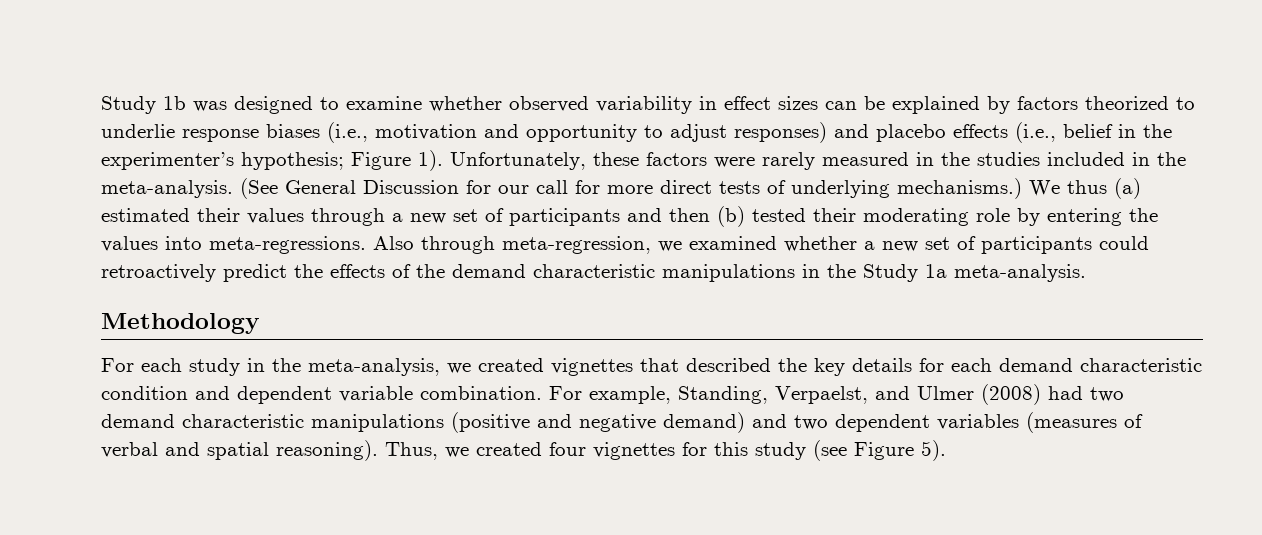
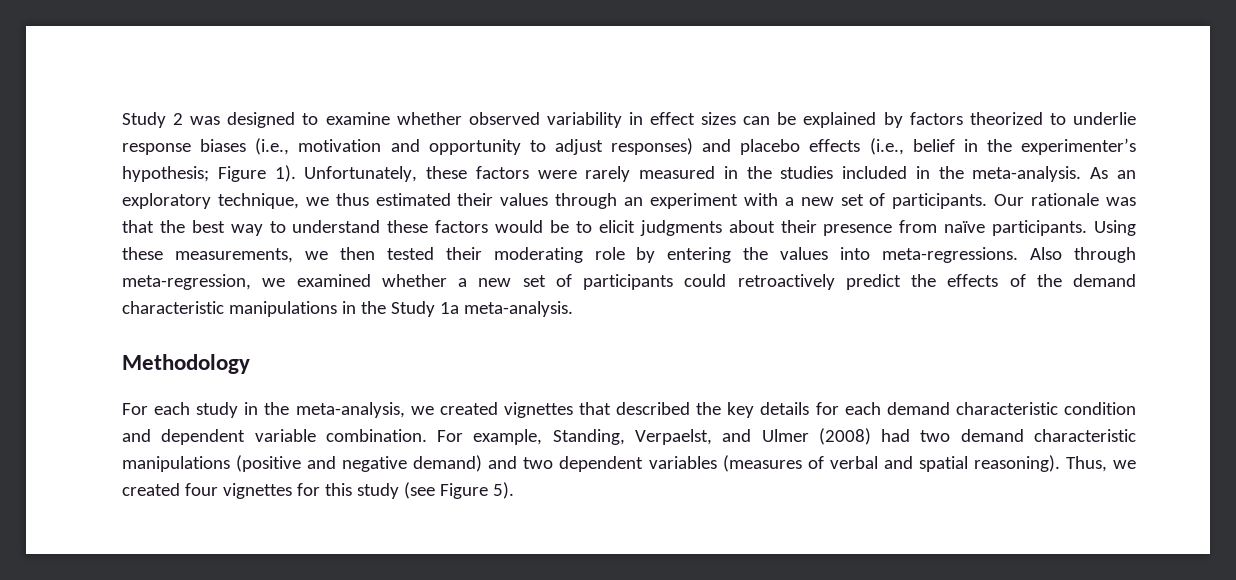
[101,96,186,114] Study 1b -> [122,112,184,128] Study 2
[240,178,1141,199] (See General Discussion for our call for more direct tests of underlying mechanisms.) We thus (a) -> [1090,167,1136,179] [122,193,369,209] As an exploratory technique, we thus
[392,206,745,227] a new set of participants and then (b) -> [624,193,1137,209] [122,220,1137,236] [122,247,375,263] an experiment with a new set of participants. Our rationale was that the best way to understand these factors would be to elicit judgments about their presence from naïve participants. Using these measurements, we then

